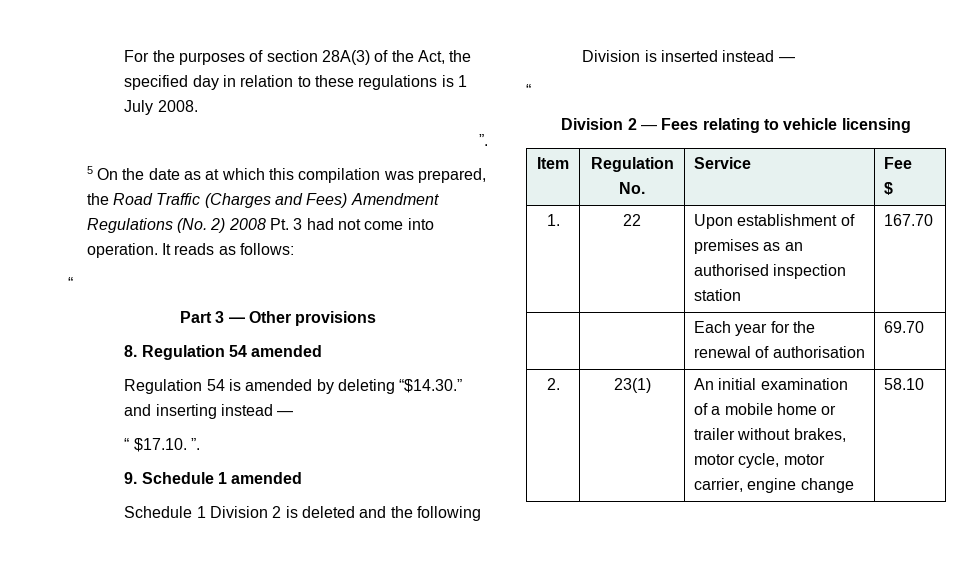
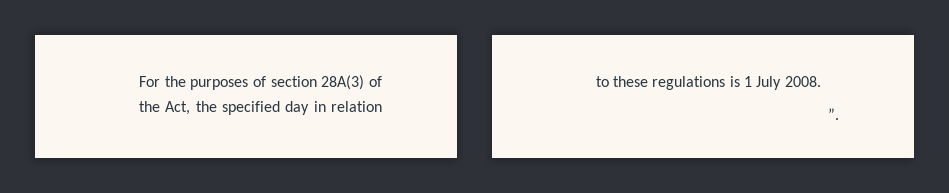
[86,166,487,183] [86,193,439,208] [86,218,434,233] [86,243,295,258] [68,277,73,289] [179,311,377,326] [124,345,323,360] [124,379,463,394] [124,404,294,419] [124,438,201,452] [124,472,303,484] [124,506,482,521] [582,50,795,62] [526,84,531,96] [561,118,911,133] [537,157,569,169] [590,157,674,172] [619,182,645,194] [694,157,752,169] [884,157,913,169] [884,182,894,195] [546,214,560,226] [623,214,641,226] [694,214,855,229] [694,239,803,254] [694,264,847,279] [694,289,742,301] [884,214,934,226] [694,321,816,336] [694,346,865,358] [884,321,925,333] [546,378,560,390] [613,378,651,393] [694,378,848,390] [694,403,837,415] [694,428,846,442] [694,453,825,468] [694,478,854,493] [884,378,925,390] // 5 On the date as at which this compilation was prepared, the Road Traffic (Charges and Fees) Amendment Regulations (No. 2) 2008 Pt. 3 had not come into operation. It reads as follows: // “ // Part 3 — Other provisions // 8. Regulation 54 amended // Regulation 54 is amended by deleting “$14.30.” and inserting instead — // “ $17.10. ”. // 9. Schedule 1 amended // Schedule 1 Division 2 is deleted and the following Division is inserted instead — // “ // Division 2 — Fees relating to vehicle licensing // Item | Regulation No. | Service | Fee // $ // 1. | 22 | Upon establishment of premises as an authorised inspection station | 167.70 // | | Each year for the renewal of authorisation | 69.70 // 2. | 23(1) | An initial examination of a mobile home or trailer without brakes, motor cycle, motor carrier, engine change | 58.10 -> (839, 114) none

